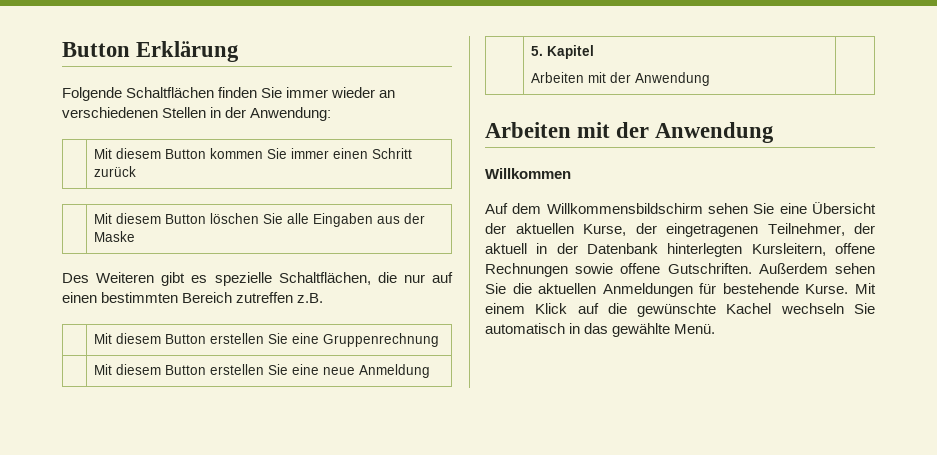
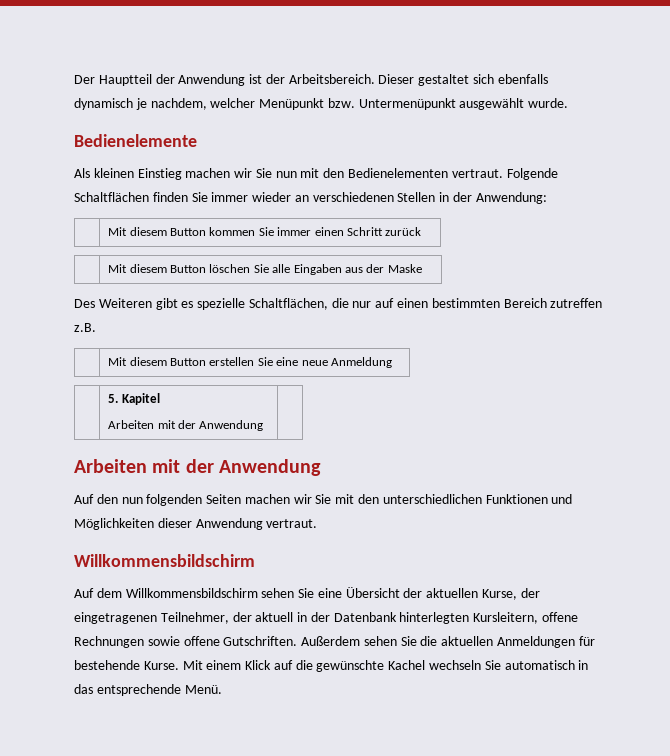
[62,41,240,62] Button Erklärung // -> [74,74,548,86] [74,98,569,110] [74,134,197,147] [74,168,503,180] Der Hauptteil der Anwendung ist der Arbeitsbereich. Dieser gestaltet sich ebenfalls dynamisch je nachdem, welcher Menüpunkt bzw. Untermenüpunkt ausgewählt wurde. // Bedienelemente // Als kleinen Einstieg machen wir Sie nun mit den Bedienelementen vertraut.
[94,333,440,347] // | Mit diesem Button erstellen Sie eine Gruppenrechnung -> (96, 327) none
[485,168,571,179] Willkommen -> [74,494,573,506] [74,518,318,530] [74,554,255,567] Auf den nun folgenden Seiten machen wir Sie mit den unterschiedlichen Funktionen und Möglichkeiten dieser Anwendung vertraut. // Willkommensbildschirm
[612,323,671,337] gewählte -> [96,684,181,696] entsprechende

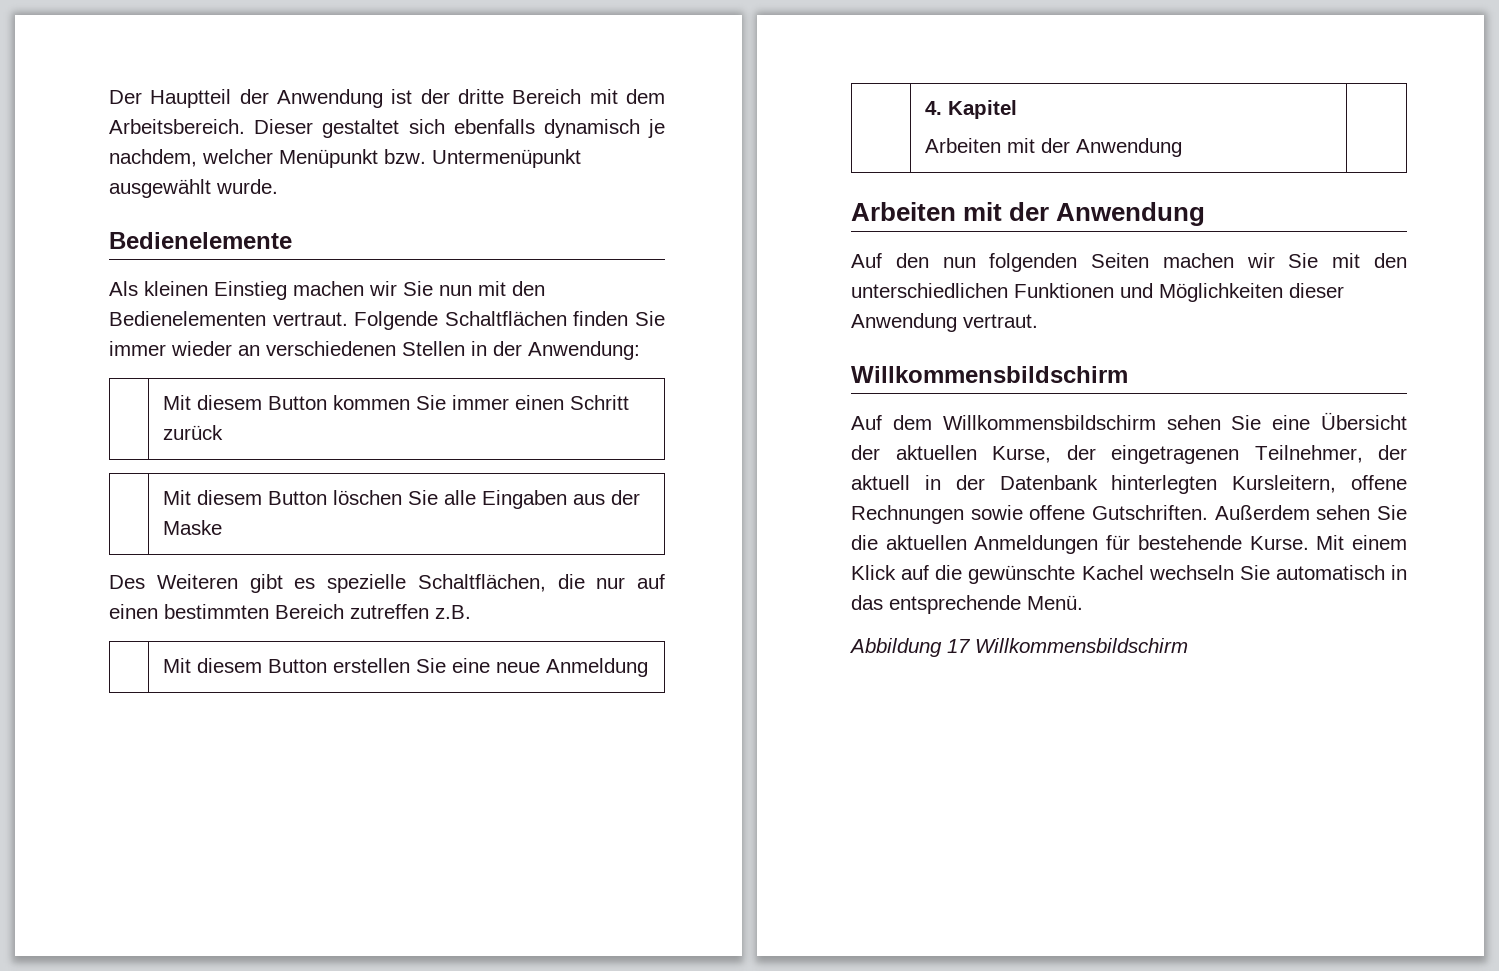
(285, 79) none -> [457,89,665,104] dritte Bereich mit dem
[108,394,119,403] 5. -> [924,101,942,115] 4.
(222, 689) none -> [849,638,1188,657] // Abbildung 17 Willkommensbildschirm

